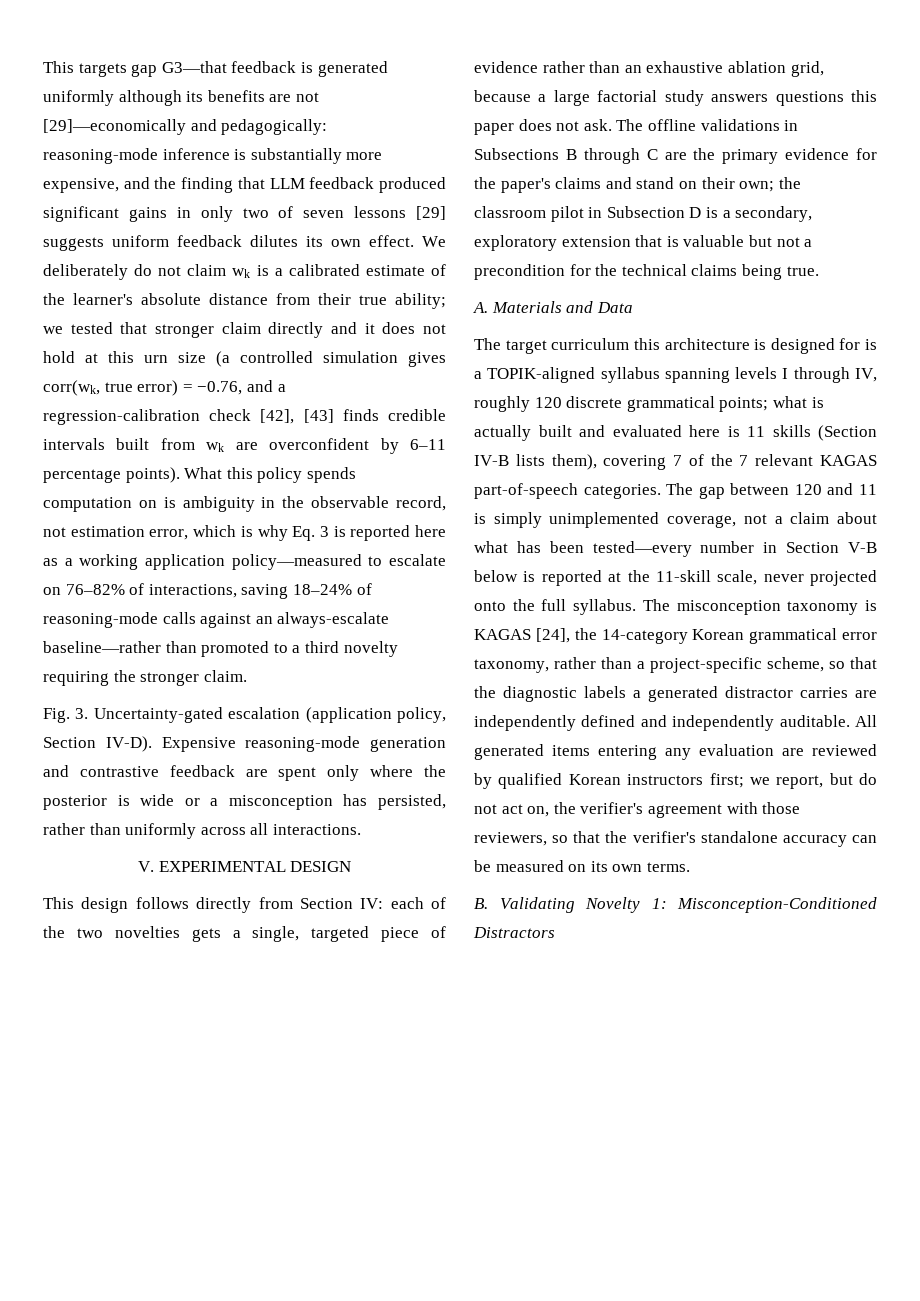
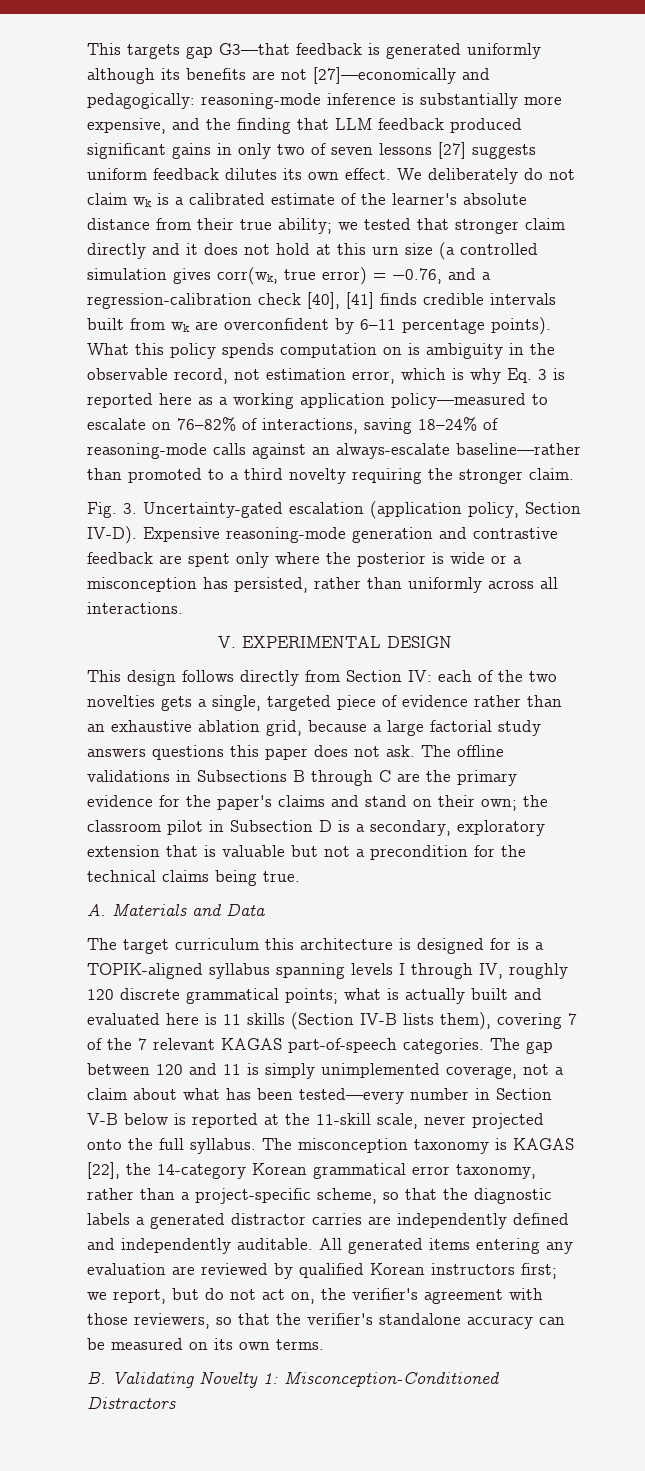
[43,119,186,135] [29]—economically -> [313,67,456,84] [27]—economically
[416,206,446,220] [29] -> [438,142,466,159] [27]
[260,409,334,424] [42], [43] -> [307,292,374,309] [40], [41]
[535,628,570,643] [24], -> [87,1162,120,1179] [22],

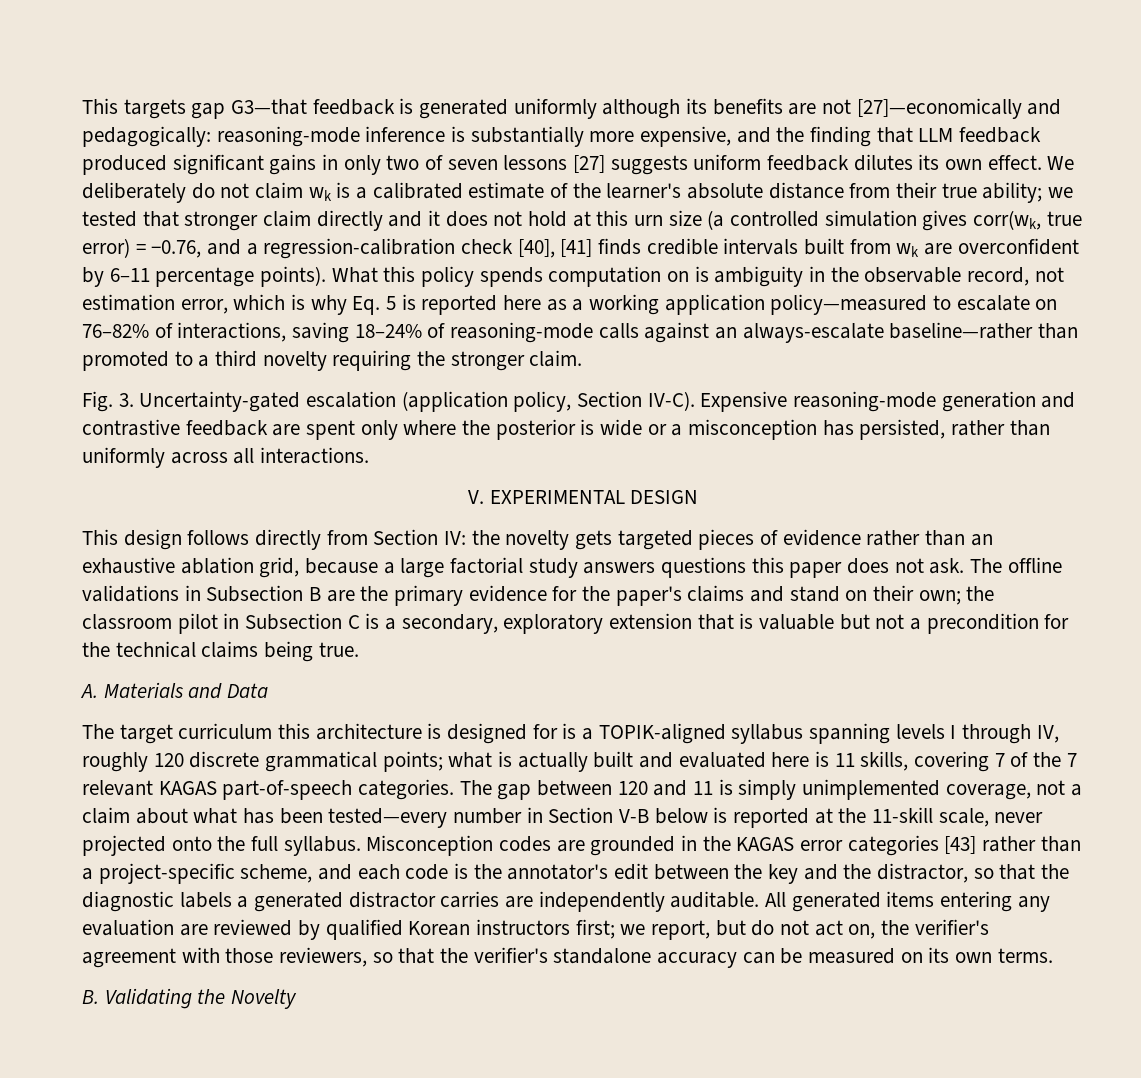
[538,369,547,380] 3 -> [386,296,397,310] 5
[87,526,137,544] IV-D). -> [647,391,695,411] IV-C).
[438,670,557,682] [87,695,376,711] each of the two novelties gets a single, targeted piece -> [471,529,755,550] the novelty gets targeted pieces
[197,770,391,786] Subsections B through C -> [206,585,322,602] Subsection B
[319,820,332,832] D -> [347,615,360,629] C
[247,1012,491,1030] skills (Section IV-B lists them), -> [860,751,909,771] skills,
[262,1138,574,1154] [87,1162,536,1179] The misconception taxonomy is KAGAS [22], the 14-category Korean grammatical error taxonomy, -> [366,835,977,856] Misconception codes are grounded in the KAGAS error categories [43]
(377, 1196) none -> [318,863,969,884] and each code is the annotator's edit between the key and the distractor,
[513,1213,569,1225] [87,1238,231,1254] defined and independently -> (665, 901) none
[199,1371,500,1388] [87,1396,176,1409] Novelty 1: Misconception-Conditioned Distractors -> [197,989,298,1009] the Novelty

